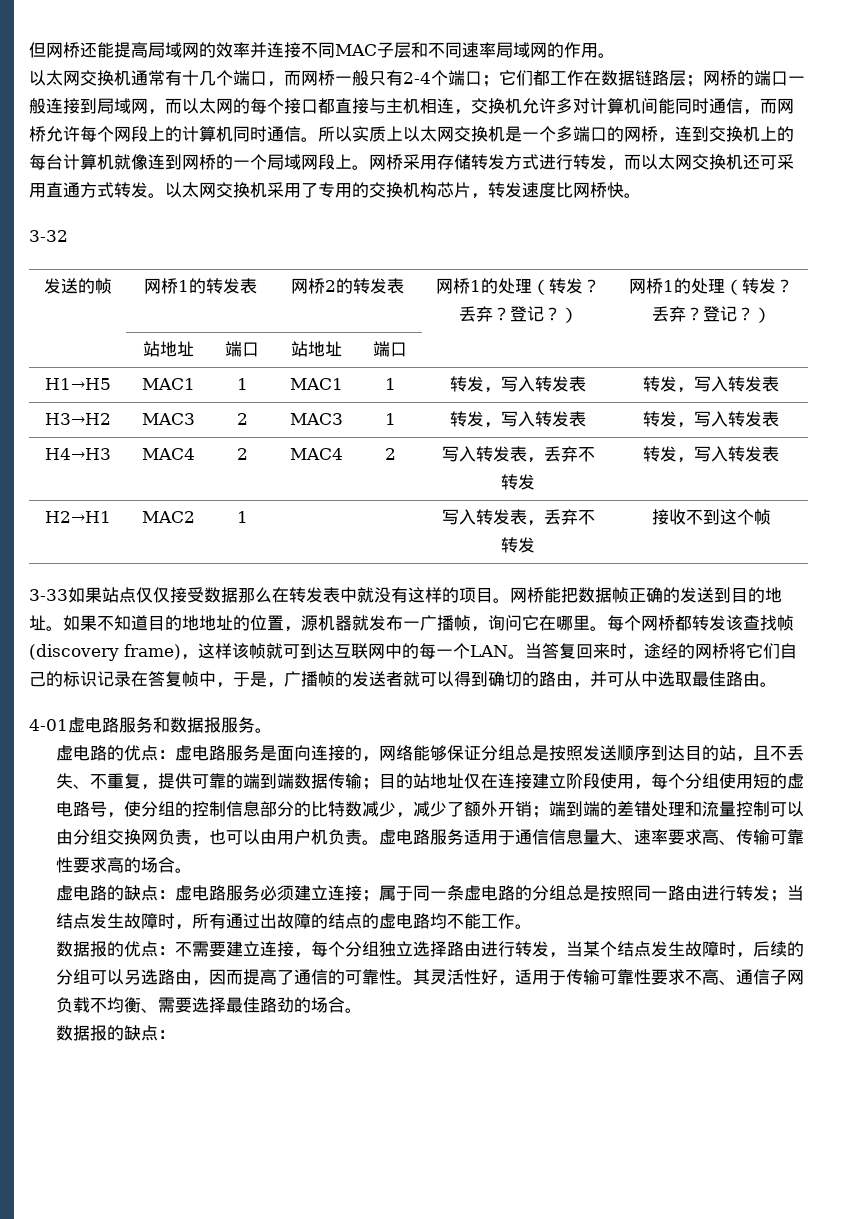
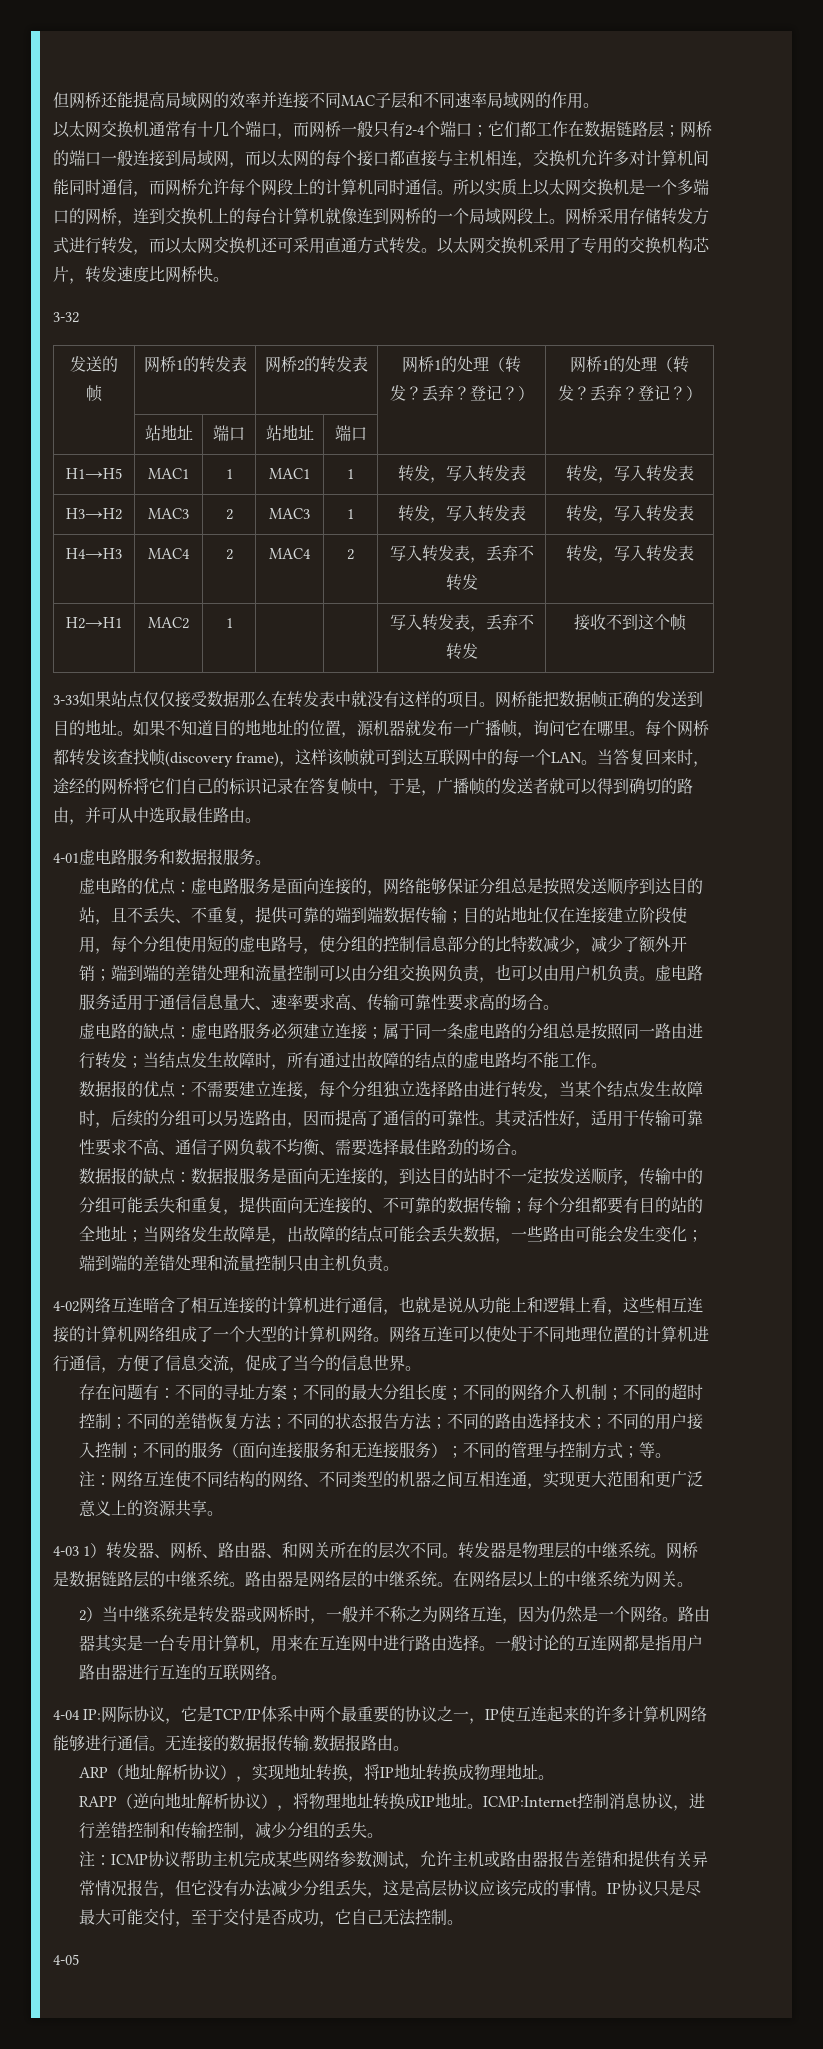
(175, 1034) none -> [191,1167,704,1186] [79,1196,704,1215] [79,1225,704,1244] [79,1255,400,1272] [53,1296,703,1315] [53,1325,709,1343] [53,1354,421,1373] [79,1383,704,1401] [79,1412,704,1430] [79,1442,672,1459] [79,1471,704,1489] [79,1500,224,1517] [53,1542,699,1559] [53,1571,693,1588] [79,1606,711,1624] [79,1635,704,1653] [79,1664,288,1681] [53,1706,708,1724] [53,1734,409,1752] [79,1763,555,1782] [79,1792,706,1811] [79,1822,384,1840] [79,1850,709,1869] [79,1879,702,1898] [79,1908,464,1927] [53,1954,79,1965] 数据报服务是面向无连接的，到达目的站时不一定按发送顺序，传输中的分组可能丢失和重复，提供面向无连接的、不可靠的数据传输；每个分组都要有目的站的全地址；当网络发生故障是，出故障的结点可能会丢失数据，一些路由可能会发生变化；端到端的差错处理和流量控制只由主机负责。 // 4-02网络互连暗含了相互连接的计算机进行通信，也就是说从功能上和逻辑上看，这些相互连接的计算机网络组成了一个大型的计算机网络。网络互连可以使处于不同地理位置的计算机进行通信，方便了信息交流，促成了当今的信息世界。 // 存在问题有：不同的寻址方案；不同的最大分组长度；不同的网络介入机制；不同的超时控制；不同的差错恢复方法；不同的状态报告方法；不同的路由选择技术；不同的用户接入控制；不同的服务（面向连接服务和无连接服务）；不同的管理与控制方式；等。 // 注：网络互连使不同结构的网络、不同类型的机器之间互相连通，实现更大范围和更广泛意义上的资源共享。 // 4-03 1）转发器、网桥、路由器、和网关所在的层次不同。转发器是物理层的中继系统。网桥是数据链路层的中继系统。路由器是网络层的中继系统。在网络层以上的中继系统为网关。 // 2）当中继系统是转发器或网桥时，一般并不称之为网络互连，因为仍然是一个网络。路由器其实是一台专用计算机，用来在互连网中进行路由选择。一般讨论的互连网都是指用户路由器进行互连的互联网络。 // 4-04 IP:网际协议，它是TCP/IP体系中两个最重要的协议之一，IP使互连起来的许多计算机网络能够进行通信。无连接的数据报传输.数据报路由。 // ARP（地址解析协议），实现地址转换，将IP地址转换成物理地址。 // RAPP（逆向地址解析协议），将物理地址转换成IP地址。ICMP:Internet控制消息协议，进行差错控制和传输控制，减少分组的丢失。 // 注：ICMP协议帮助主机完成某些网络参数测试，允许主机或路由器报告差错和提供有关异常情况报告，但它没有办法减少分组丢失，这是高层协议应该完成的事情。IP协议只是尽最大可能交付，至于交付是否成功，它自己无法控制。 // 4-05

